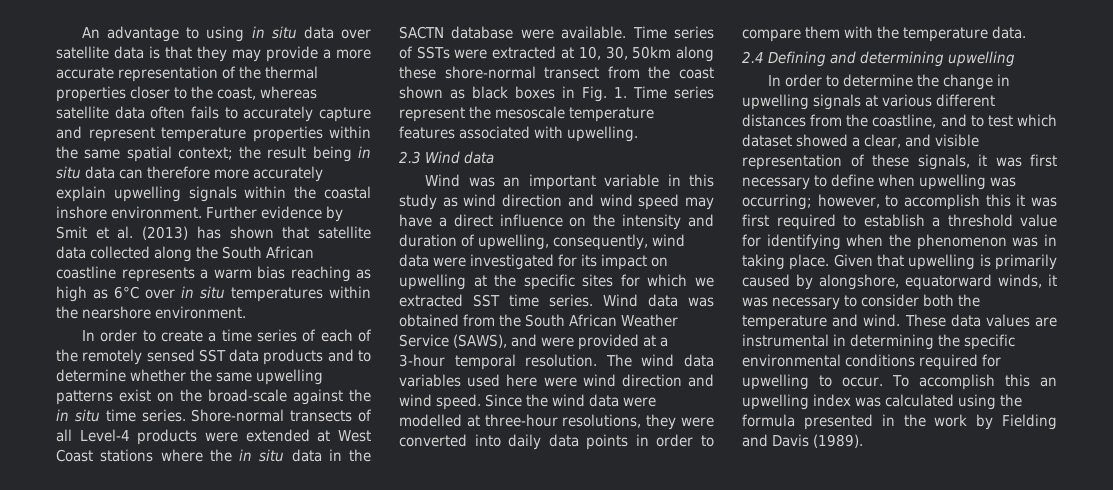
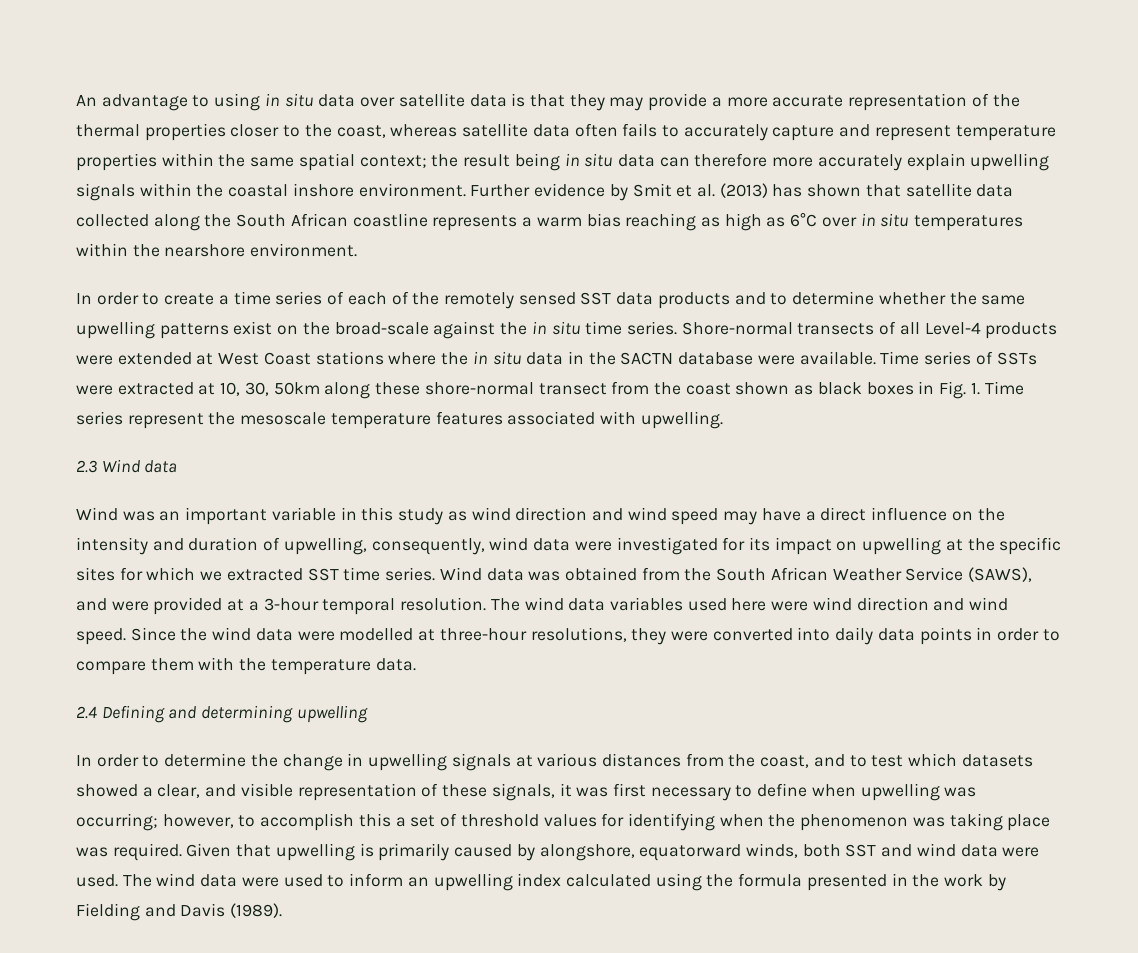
[936,94,996,107] different -> (598, 760) none
[872,114,937,128] coastline, -> [760,755,810,768] coast,
[742,134,792,147] dataset -> [961,754,1033,767] datasets
[1016,194,1057,207] [742,214,1057,230] it was first required to establish a threshold value -> [395,813,597,827] a set of threshold values
[1044,234,1057,246] [742,254,830,270] in taking place. -> [949,813,1051,831] [76,843,182,861] taking place was required.
[1048,274,1057,286] [742,294,981,310] [742,314,1057,330] [742,334,1016,350] [742,354,1002,370] [742,374,1030,390] it was necessary to consider both the temperature and wind. These data values are instrumental in determining the specific environmental conditions required for upwelling to occur. To accomplish this -> [802,843,1040,857] [76,873,404,887] both SST and wind data were used. The wind data were used to inform
[855,397,882,407] was -> (562, 880) none

